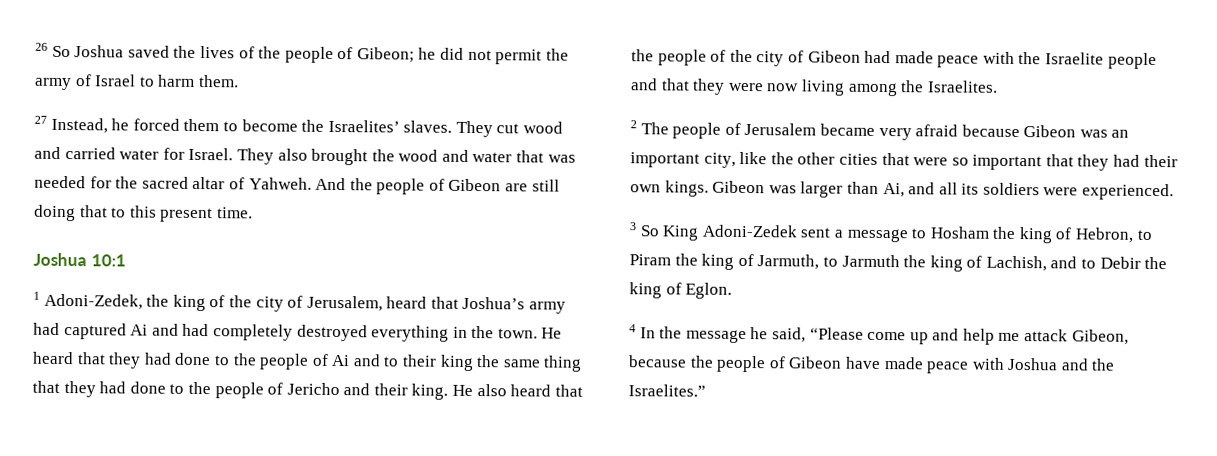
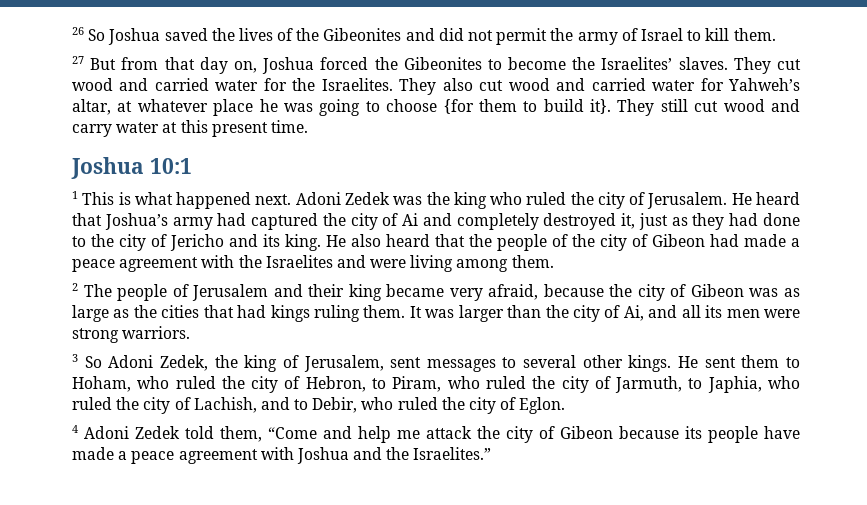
[284,46,437,63] people of Gibeon; he -> [323,28,435,41] Gibeonites and
[158,74,196,87] harm -> [705,28,730,41] kill
[50,117,220,134] Instead, he forced them -> [90,57,482,74] But from that day on, Joshua forced the Gibeonites
[188,147,576,166] [34,175,560,195] [34,204,127,222] Israel. They also brought the wood and water that was needed for the sacred altar of Yahweh. And the people of Gibeon are still doing that to -> [292,78,800,95] [72,99,801,116] [72,122,178,137] the Israelites. They also cut wood and carried water for Yahweh’s altar, at whatever place he was going to choose {for them to build it}. They still cut wood and carry water at
[43,293,383,312] Adoni-Zedek, the king of the city of Jerusalem, -> [82,192,752,209] This is what happened next. Adoni Zedek was the king who ruled the city of Jerusalem. He
[130,323,210,337] Ai and had -> [322,213,452,230] the city of Ai and
[371,325,563,342] [32,351,583,372] [32,380,264,399] everything in the town. He heard that they had done to the people of Ai and to their king the same thing that they had done to the people -> [621,213,800,230] [72,234,146,251] it, just as they had done to the city
[373,383,408,396] their -> [263,234,280,247] its
[937,51,1157,70] [631,78,998,97] peace with the Israelite people and that they were now living among the Israelites. -> [791,238,800,247] [72,255,554,272] a peace agreement with the Israelites and were living among them.
[819,123,1130,141] [630,151,1178,171] [630,180,1175,201] [629,222,1153,244] [629,253,1168,272] [629,282,733,299] [629,324,1129,345] [628,355,970,374] became very afraid because Gibeon was an important city, like the other cities that were so important that they had their own kings. Gibeon was larger than Ai, and all its soldiers were experienced. // 3 So King Adoni-Zedek sent a message to Hosham the king of Hebron, to Piram the king of Jarmuth, to Jarmuth the king of Lachish, and to Debir the king of Eglon. // 4 In the message he said, “Please come up and help me attack Gibeon, because the people of Gibeon have made peace -> [273,284,800,301] [72,305,801,322] [72,326,191,343] [72,354,800,372] [72,376,800,393] [72,397,566,414] [72,425,800,443] [72,447,258,464] and their king became very afraid, because the city of Gibeon was as large as the cities that had kings ruling them. It was larger than the city of Ai, and all its men were strong warriors. // 3 So Adoni Zedek, the king of Jerusalem, sent messages to several other kings. He sent them to Hoham, who ruled the city of Hebron, to Piram, who ruled the city of Jarmuth, to Japhia, who ruled the city of Lachish, and to Debir, who ruled the city of Eglon. // 4 Adoni Zedek told them, “Come and help me attack the city of Gibeon because its people have made a peace agreement

